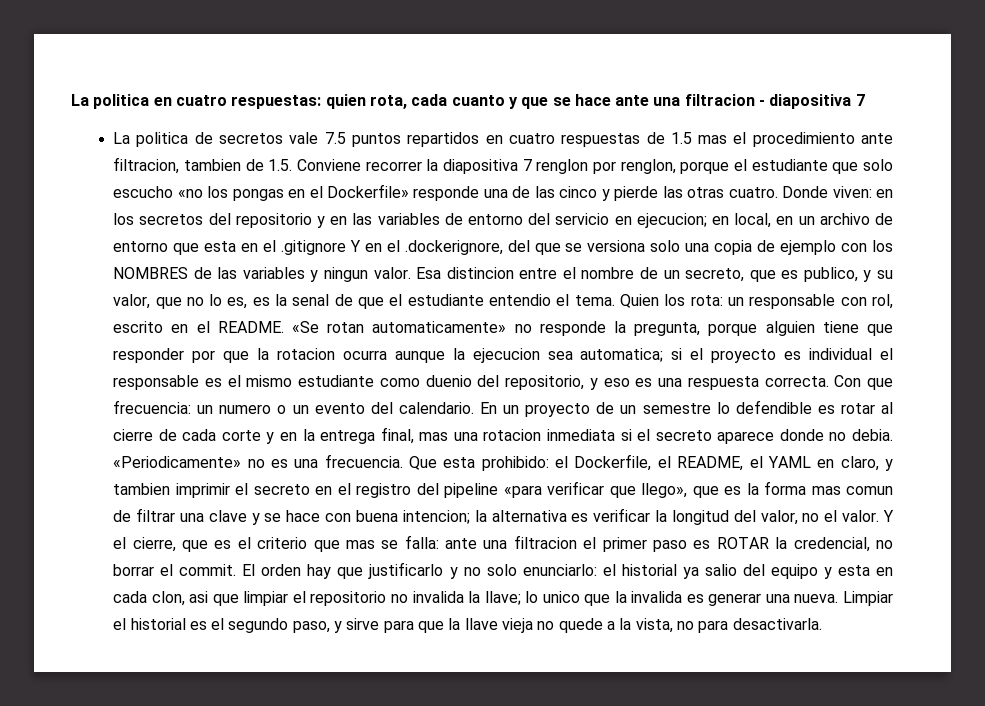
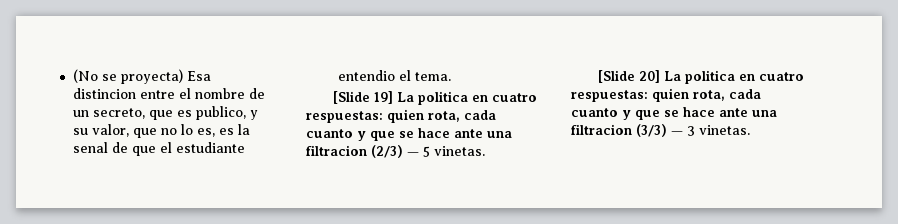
[71,94,865,109] [113,132,894,147] [113,157,894,174] [113,184,893,201] [113,213,893,228] [113,240,893,255] [113,267,411,282] La politica en cuatro respuestas: quien rota, cada cuanto y que se hace ante una filtracion - diapositiva 7 // La politica de secretos vale 7.5 puntos repartidos en cuatro respuestas de 1.5 mas el procedimiento ante filtracion, tambien de 1.5. Conviene recorrer la diapositiva 7 renglon por renglon, porque el estudiante que solo escucho «no los pongas en el Dockerfile» responde una de las cinco y pierde las otras cuatro. Donde viven: en los secretos del repositorio y en las variables de entorno del servicio en ejecucion; en local, en un archivo de entorno que esta en el .gitignore Y en el .dockerignore, del que se versiona solo una copia de ejemplo con los NOMBRES de las variables y ningun valor. -> [73,69,184,84] (No se proyecta)
[620,294,893,309] [113,321,893,336] [113,348,894,363] [113,375,894,390] [113,400,893,417] [113,427,893,444] [113,454,894,471] [113,481,893,498] [113,508,895,525] [113,535,894,552] [113,562,893,579] [113,591,893,606] [113,618,822,633] Quien los rota: un responsable con rol, escrito en el README. «Se rotan automaticamente» no responde la pregunta, porque alguien tiene que responder por que la rotacion ocurra aunque la ejecucion sea automatica; si el proyecto es individual el responsable es el mismo estudiante como duenio del repositorio, y eso es una respuesta correcta. Con que frecuencia: un numero o un evento del calendario. En un proyecto de un semestre lo defendible es rotar al cierre de cada corte y en la entrega final, mas una rotacion inmediata si el secreto aparece donde no debia. «Periodicamente» no es una frecuencia. Que esta prohibido: el Dockerfile, el README, el YAML en claro, y tambien imprimir el secreto en el registro del pipeline «para verificar que llego», que es la forma mas comun de filtrar una clave y se hace con buena intencion; la alternativa es verificar la longitud del valor, no el valor. Y el cierre, que es el criterio que mas se falla: ante una filtracion el primer paso es ROTAR la credencial, no borrar el commit. El orden hay que justificarlo y no solo enunciarlo: el historial ya salio del equipo y esta en cada clon, asi que limpiar el repositorio no invalida la llave; lo unico que la invalida es generar una nueva. Limpiar el historial es el segundo paso, y sirve para que la llave vieja no quede a la vista, no para desactivarla. -> [332,91,537,105] [306,109,496,123] [306,128,512,141] [306,145,485,158] [597,70,804,84] [571,88,761,102] [571,107,777,120] [571,124,750,137] // [Slide 19] La politica en cuatro respuestas: quien rota, cada cuanto y que se hace ante una filtracion (2/3) — 5 vinetas. // [Slide 20] La politica en cuatro respuestas: quien rota, cada cuanto y que se hace ante una filtracion (3/3) — 3 vinetas.

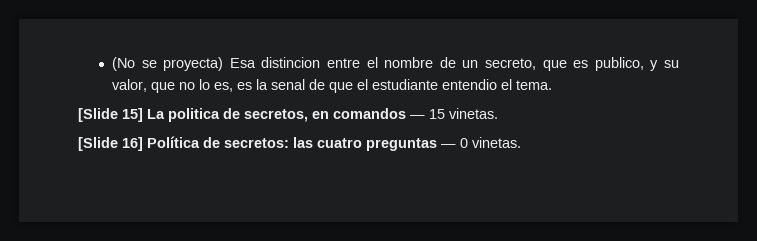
[373,91,537,105] [306,109,496,123] [306,128,512,141] [306,145,485,158] [597,70,804,84] [571,88,761,102] [571,107,777,120] [571,124,695,137] 19] La politica en cuatro respuestas: quien rota, cada cuanto y que se hace ante una filtracion (2/3) — 5 vinetas. // [Slide 20] La politica en cuatro respuestas: quien rota, cada cuanto y que se hace ante una filtracion (3/3) — 3 -> [122,108,498,122] [78,136,468,151] 15] La politica de secretos, en comandos — 15 vinetas. // [Slide 16] Política de secretos: las cuatro preguntas — 0

